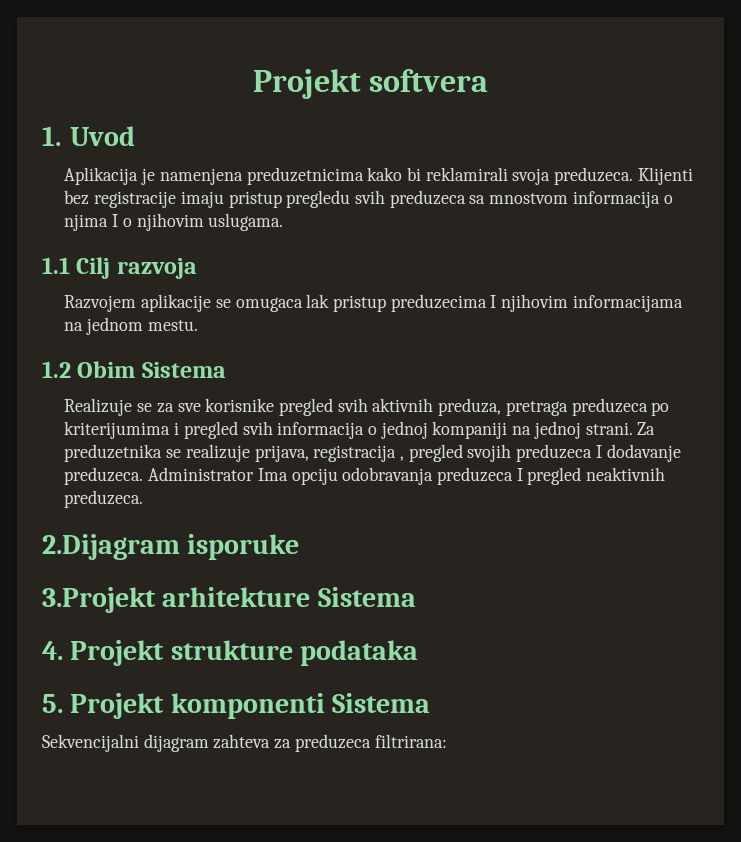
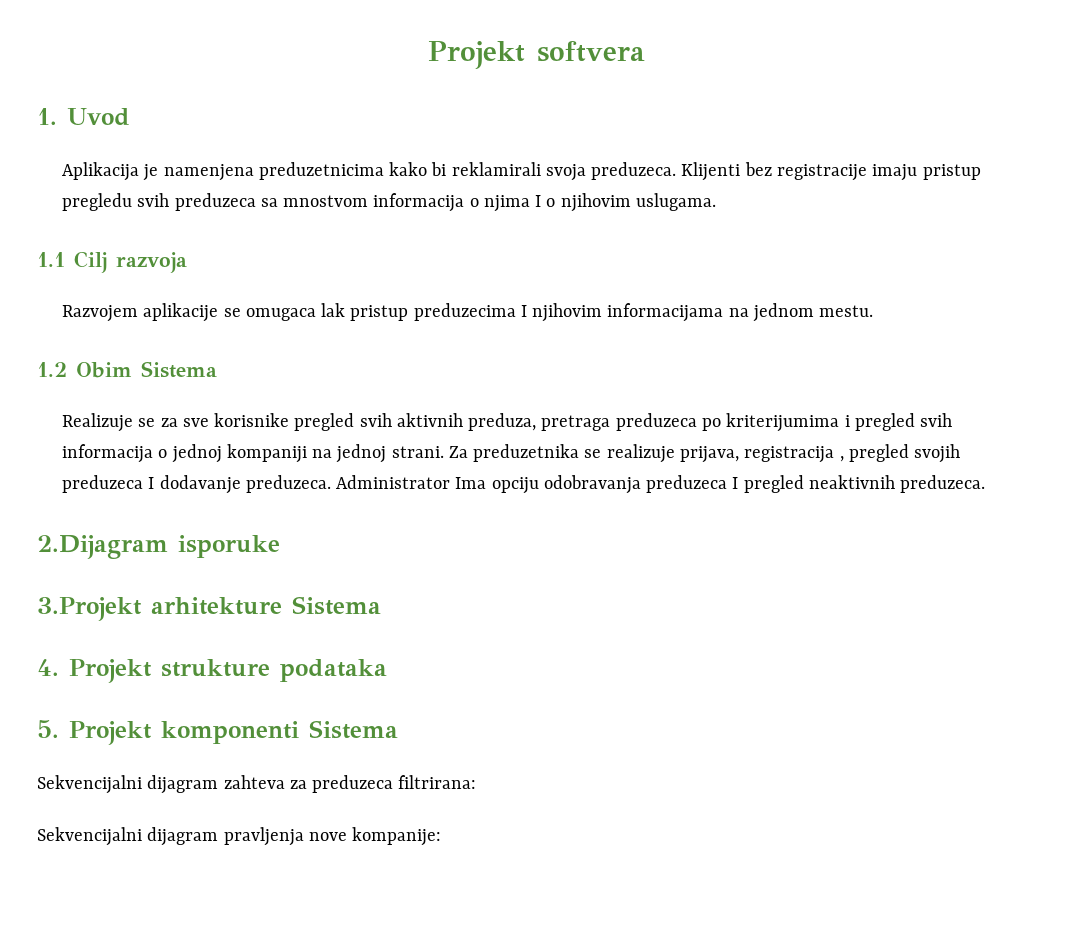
(447, 741) none -> [37,827,442,846] // Sekvencijalni dijagram pravljenja nove kompanije:

